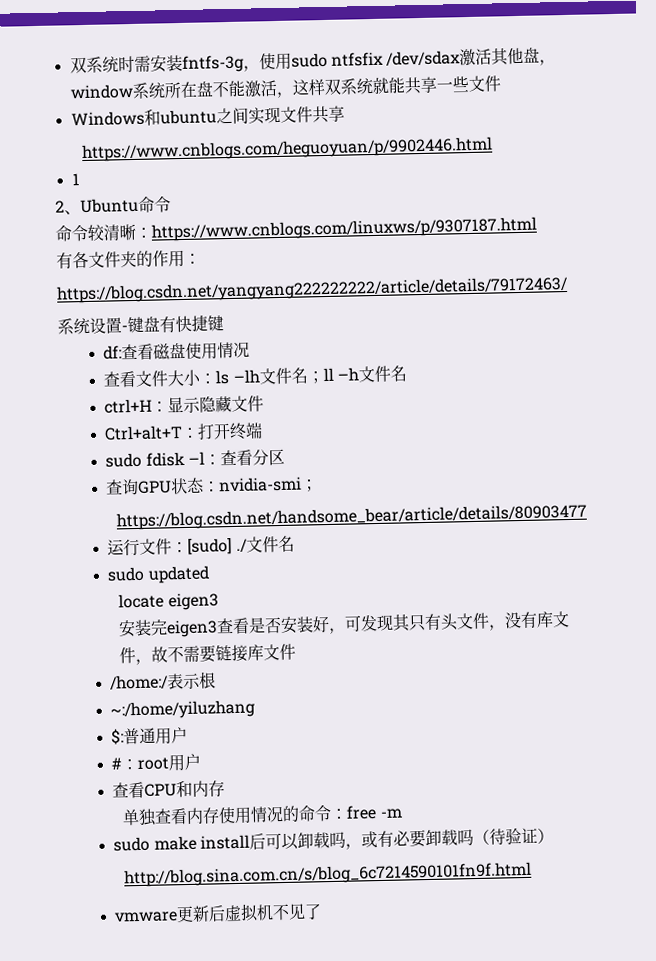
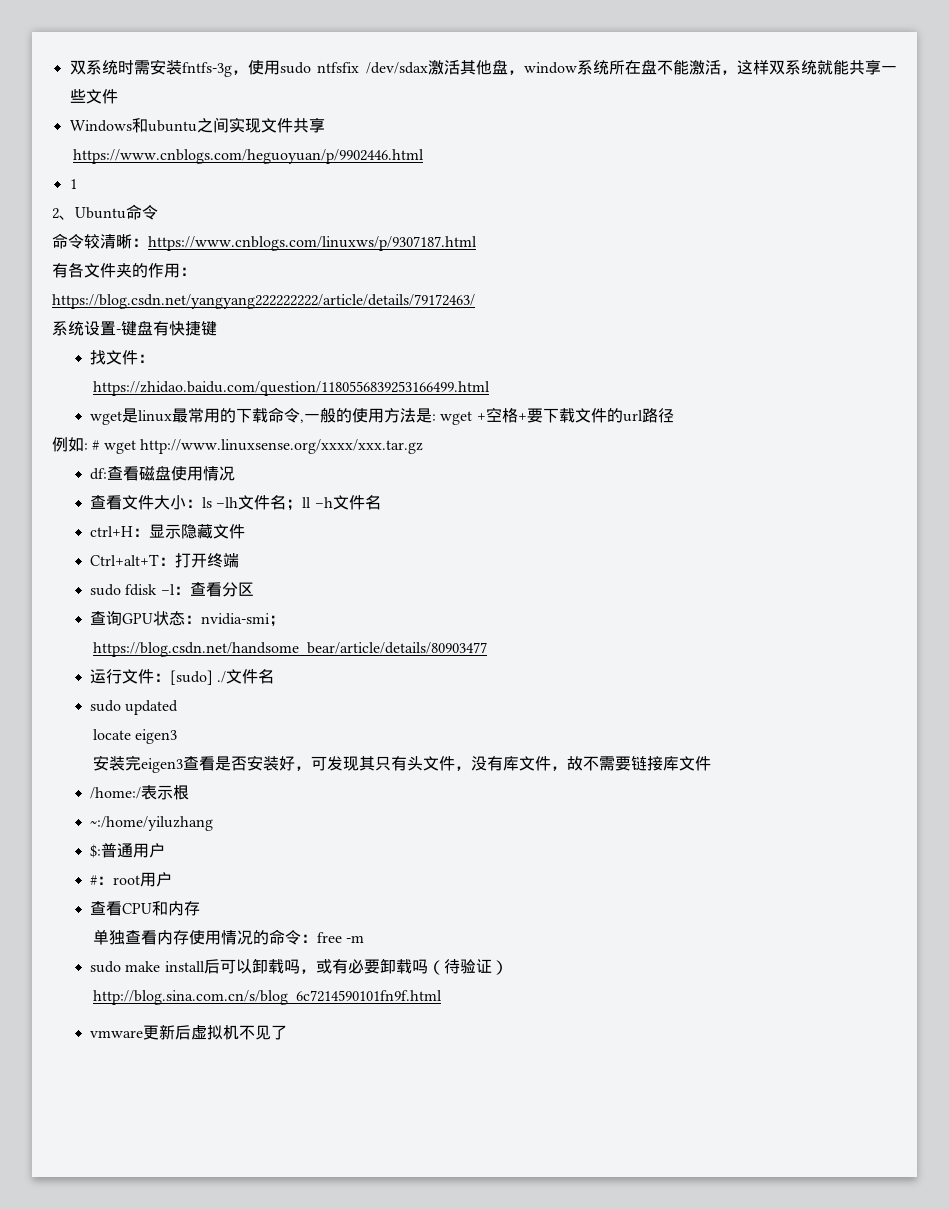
(224, 323) none -> [90,350,155,365] [93,381,491,396] [90,407,674,425] [52,437,423,454] // 找文件： // https://zhidao.baidu.com/question/1180556839253166499.html // wget是linux最常用的下载命令,一般的使用方法是: wget +空格+要下载文件的url路径 // 例如: # wget http://www.linuxsense.org/xxxx/xxx.tar.gz

